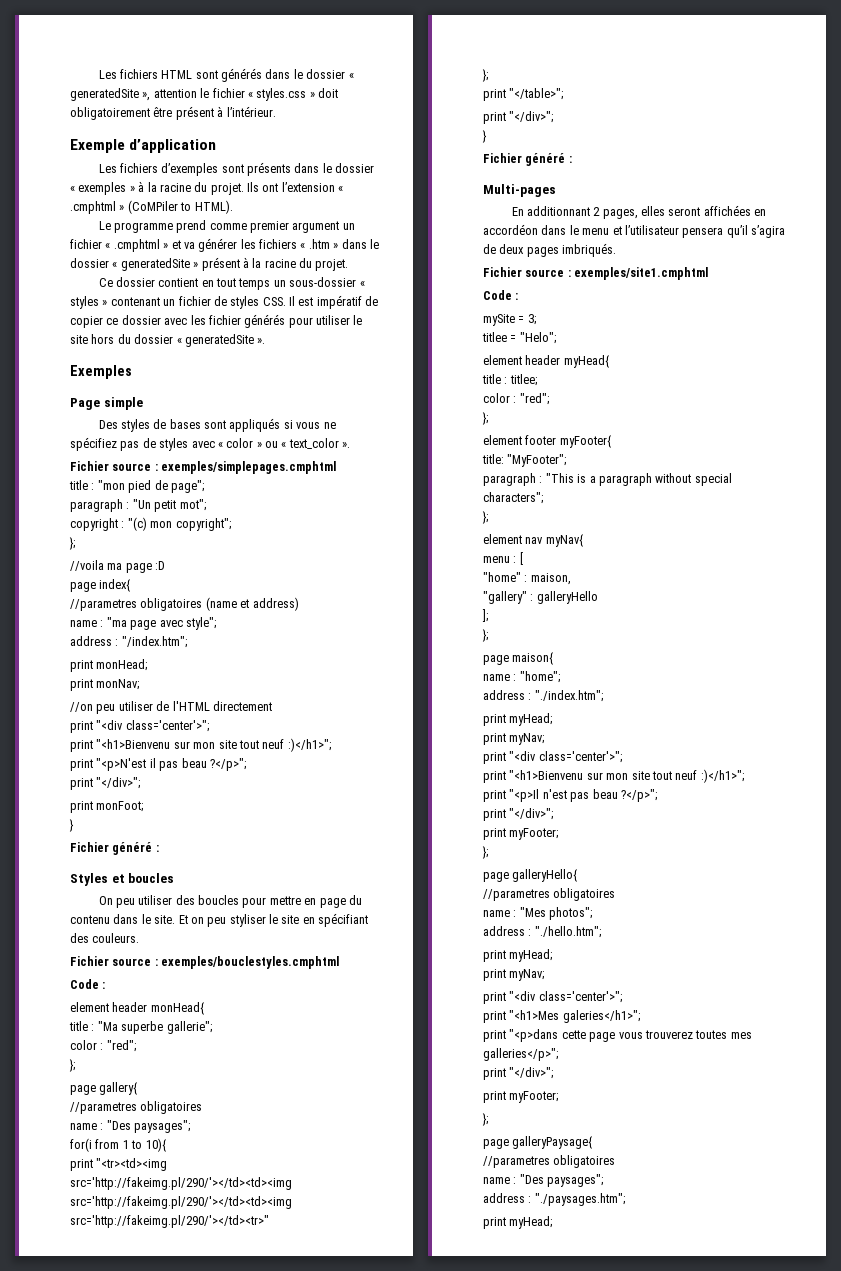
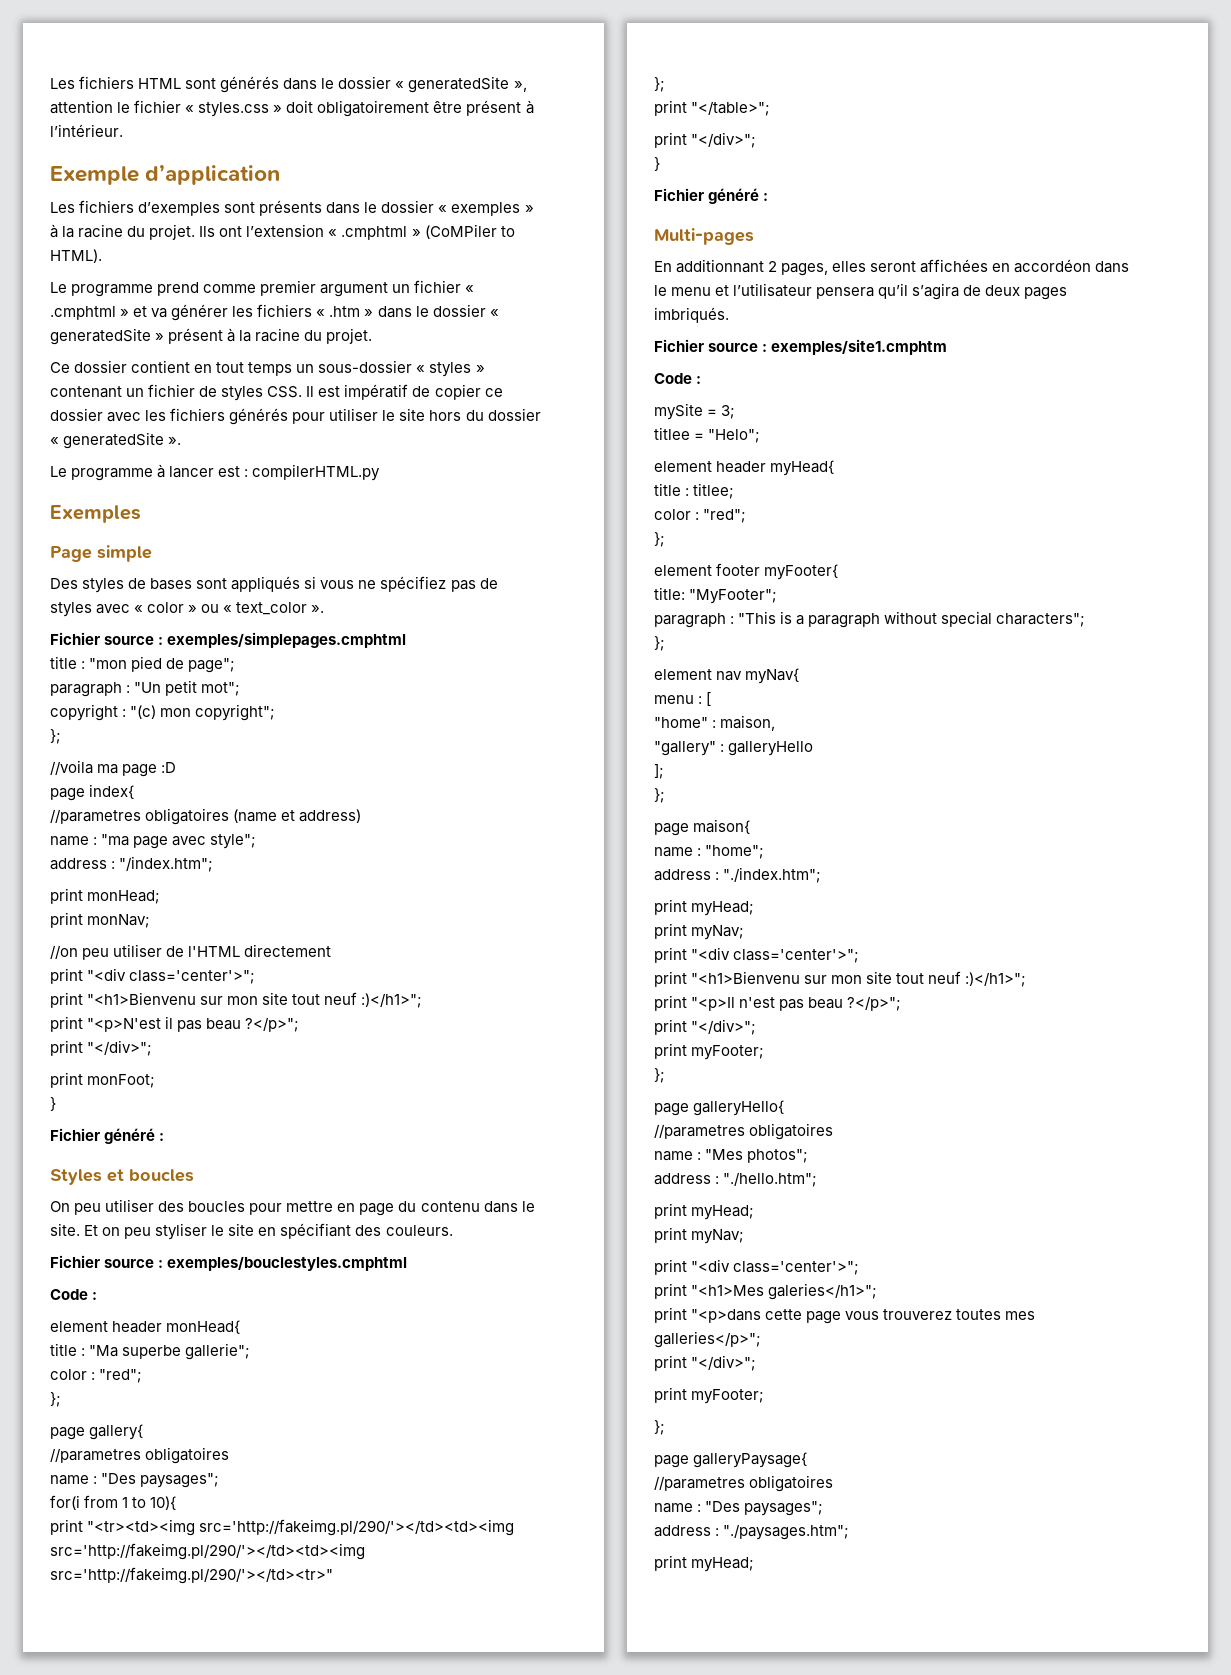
[208,315,241,325] fichier -> [170,408,226,421] fichiers
(266, 341) none -> [50,464,381,481] // Le programme à lancer est : compilerHTML.py
[574,267,709,280] exemples/site1.cmphtml -> [771,339,948,355] exemples/site1.cmphtm

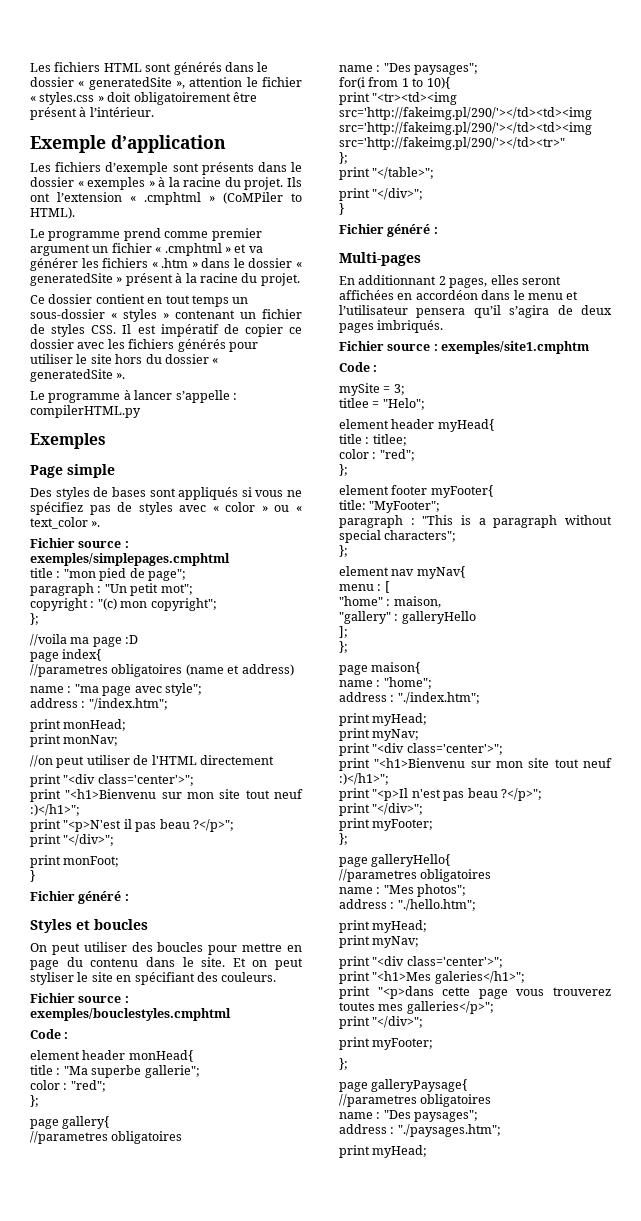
[138,202,221,216] d’exemples -> [105,162,169,175] d’exemple
[218,466,241,477] est -> [175,390,230,403] s’appelle
[82,948,110,960] peu -> [56,756,85,768] peut
[74,1203,102,1215] peu -> [51,943,80,955] peut
[124,1227,152,1239] peu -> [275,958,303,970] peut

